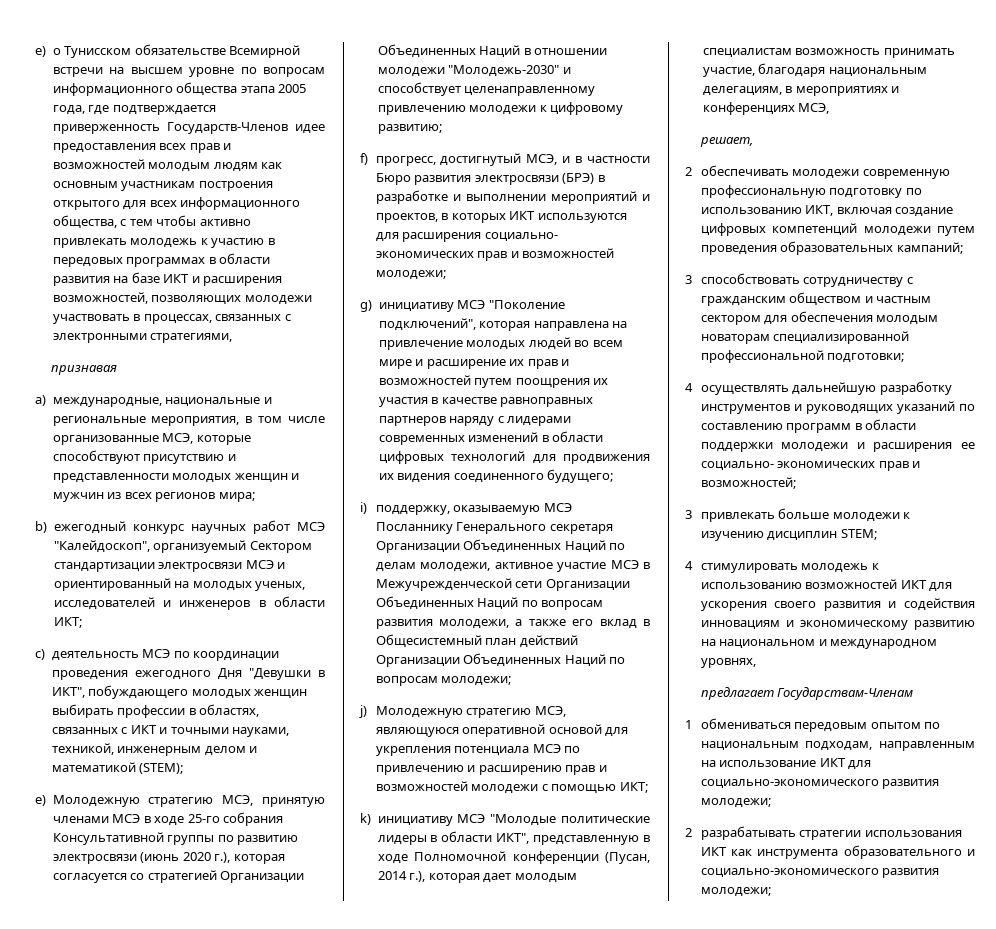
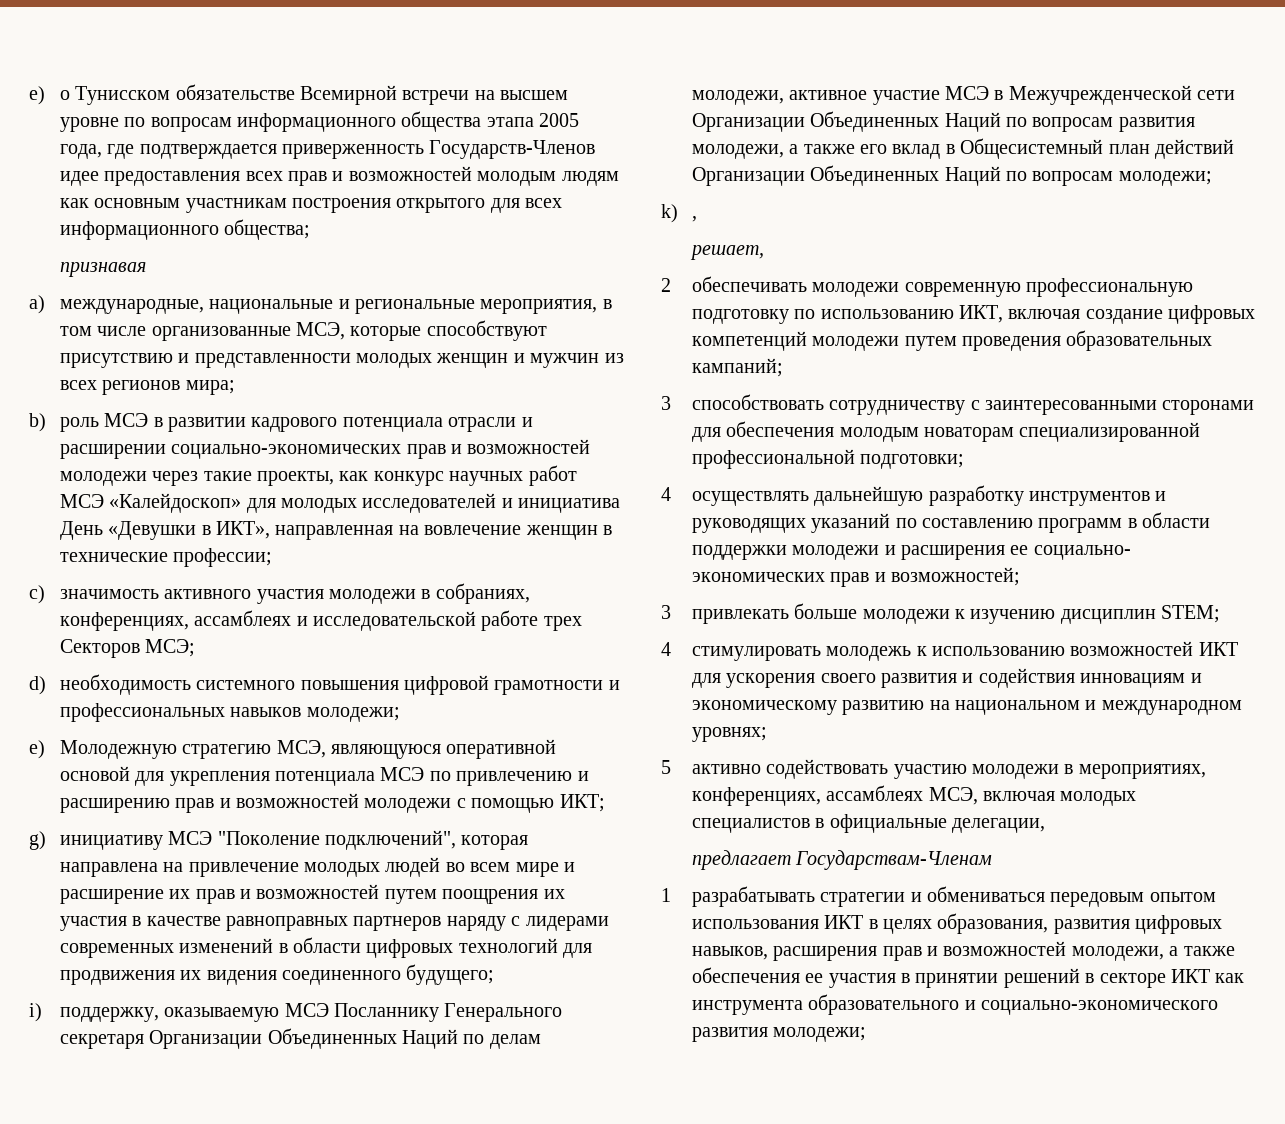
[52,215,251,229] [52,238,275,248] [52,253,271,267] [52,272,283,286] [52,292,312,305] [52,314,291,324] [52,333,233,343] общества, с тем чтобы активно привлекать молодежь к участию в передовых программах в области развития на базе ИКТ и расширения возможностей, позволяющих молодежи участвовать в процессах, связанных с электронными стратегиями, -> [224,219,311,240] общества;
[53,520,325,534] [53,540,312,553] [53,560,286,572] [53,578,306,591] [53,596,325,610] [53,617,82,628] [35,649,280,661] [51,668,325,680] [51,685,308,699] [51,704,260,718] [51,725,290,737] [51,743,258,756] [51,762,184,774] [35,795,325,807] [52,812,284,826] [52,832,299,845] [52,852,285,864] [52,870,305,883] [377,44,608,58] [377,65,571,77] [377,82,596,96] [377,102,624,115] [377,124,442,134] [360,153,650,166] [375,173,605,185] [375,190,650,204] [375,211,627,223] [375,232,558,242] [375,248,615,261] [375,270,446,280] ежегодный конкурс научных работ МСЭ "Калейдоскоп", организуемый Сектором стандартизации электросвязи МСЭ и ориентированный на молодых ученых, исследователей и инженеров в области ИКТ; // c) деятельность МСЭ по координации проведения ежегодного Дня "Девушки в ИКТ", побуждающего молодых женщин выбирать профессии в областях, связанных с ИКТ и точными науками, техникой, инженерным делом и математикой (STEM); // e) Молодежную стратегию МСЭ, принятую членами МСЭ в ходе 25-го собрания Консультативной группы по развитию электросвязи (июнь 2020 г.), которая согласуется со стратегией Организации Объединенных Наций в отношении молодежи "Молодежь-2030" и способствует целенаправленному привлечению молодежи к цифровому развитию; // f) прогресс, достигнутый МСЭ, и в частности Бюро развития электросвязи (БРЭ) в разработке и выполнении мероприятий и проектов, в которых ИКТ используются для расширения социально- экономических прав и возможностей молодежи; -> [59,413,533,432] [59,439,591,459] [59,465,577,486] [59,493,621,513] [59,521,612,540] [59,548,273,567] [29,583,530,604] [59,610,582,631] [59,639,196,658] [29,674,620,695] [59,703,400,722] [29,739,557,759] [59,766,589,786] [59,793,605,813] роль МСЭ в развитии кадрового потенциала отрасли и расширении социально-экономических прав и возможностей молодежи через такие проекты, как конкурс научных работ МСЭ «Калейдоскоп» для молодых исследователей и инициатива День «Девушки в ИКТ», направленная на вовлечение женщин в технические профессии; // c) значимость активного участия молодежи в собраниях, конференциях, ассамблеях и исследовательской работе трех Секторов МСЭ; // d) необходимость системного повышения цифровой грамотности и профессиональных навыков молодежи; // e) Молодежную стратегию МСЭ, являющуюся оперативной основой для укрепления потенциала МСЭ по привлечению и расширению прав и возможностей молодежи с помощью ИКТ;
[359,705,566,718] [375,724,629,737] [375,744,581,756] [375,765,607,775] [375,781,648,794] [360,813,650,826] [377,831,650,845] [377,851,650,864] [377,871,577,883] [702,48,955,58] [702,63,927,77] [702,86,900,96] [702,102,830,115] j) Молодежную стратегию МСЭ, являющуюся оперативной основой для укрепления потенциала МСЭ по привлечению и расширению прав и возможностей молодежи с помощью ИКТ; // k) инициативу МСЭ "Молодые политические лидеры в области ИКТ", представленную в ходе Полномочной конференции (Пусан, 2014 г.), которая дает молодым специалистам возможность принимать участие, благодаря национальным делегациям, в мероприятиях и конференциях МСЭ, -> [661,204,697,223] k) ,
[700,292,932,306] [700,315,761,325] гражданским обществом и частным сектором -> [984,400,1255,415] заинтересованными сторонами
[700,658,756,668] [700,687,914,700] [685,718,941,732] [700,741,975,751] [700,758,872,770] [700,779,940,789] [700,798,771,808] [685,826,962,840] уровнях, // предлагает Государствам-Членам // 1 обмениваться передовым опытом по национальным подходам, направленным на использование ИКТ для социально-экономического развития молодежи; // 2 разрабатывать стратегии использования -> [691,727,767,742] [661,759,1206,779] [691,785,1137,806] [691,814,1045,833] [691,850,993,870] [661,886,1216,907] [691,913,1223,934] [691,941,1235,961] [691,967,1166,988] уровнях; // 5 активно содействовать участию молодежи в мероприятиях, конференциях, ассамблеях МСЭ, включая молодых специалистов в официальные делегации, // предлагает Государствам-Членам // 1 разрабатывать стратегии и обмениваться передовым опытом использования ИКТ в целях образования, развития цифровых навыков, расширения прав и возможностей молодежи, а также обеспечения ее участия в принятии решений в секторе

